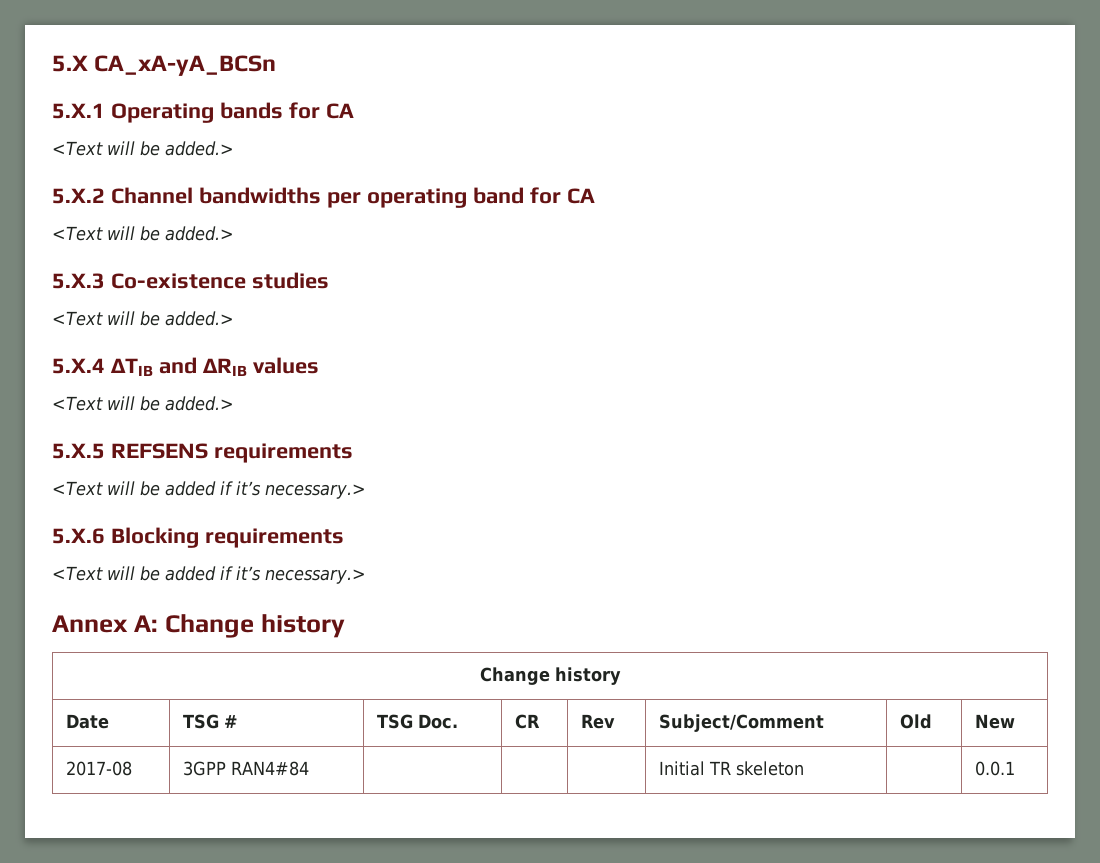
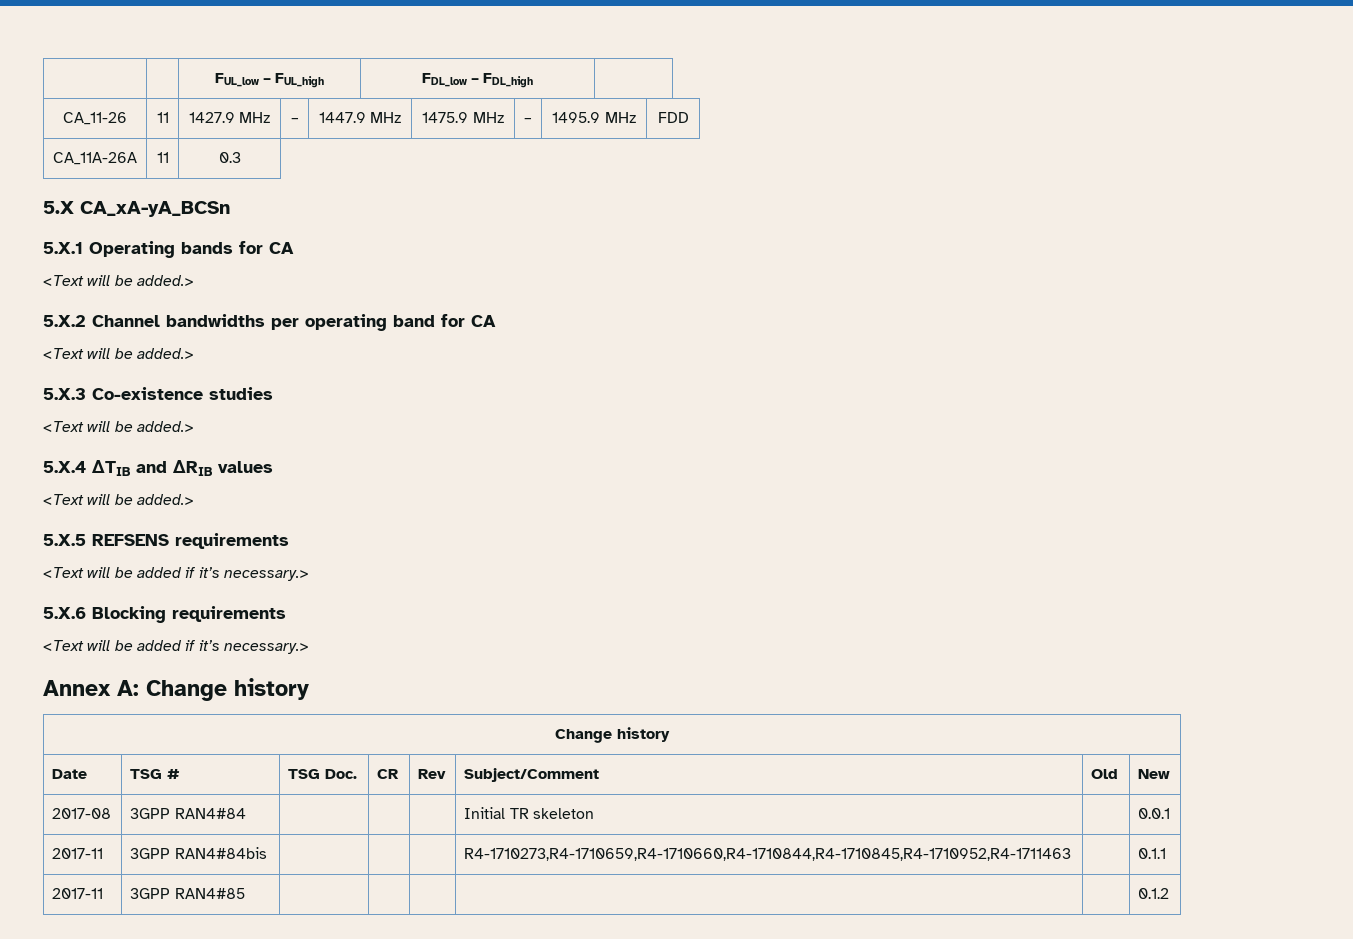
(52, 63) none -> [214,73,325,88] [421,73,534,88] [63,112,127,125] [156,112,169,123] [188,112,271,123] [290,118,299,123] [318,112,402,123] [422,112,504,123] [524,118,532,123] [552,112,636,123] [657,112,689,123] [53,152,137,165] [156,152,169,163] [218,152,241,163] | | FUL_low – FUL_high | FDL_low – FDL_high | // CA_11-26 | 11 | 1427.9 MHz | – | 1447.9 MHz | 1475.9 MHz | – | 1495.9 MHz | FDD // CA_11A-26A | 11 | 0.3 //
(1015, 768) none -> [52,848,104,859] [130,847,267,859] [464,848,1072,861] [1138,848,1167,859] [52,888,104,899] [130,888,245,899] [1138,888,1170,899] // 2017-11 | 3GPP RAN4#84bis | | | | R4-1710273,R4-1710659,R4-1710660,R4-1710844,R4-1710845,R4-1710952,R4-1711463 | | 0.1.1 // 2017-11 | 3GPP RAN4#85 | | | | | | 0.1.2

